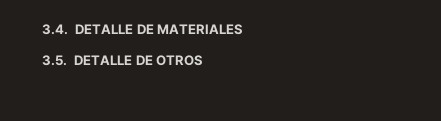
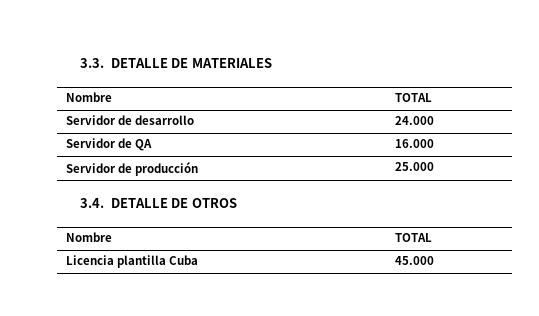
[42,24,69,35] 3.4. -> [80,58,105,68] 3.3.
[42,55,204,66] // 3.5. DETALLE DE OTROS -> [65,92,112,102] [394,93,432,102] [65,115,195,125] [394,116,434,125] [65,138,153,151] [394,139,434,148] [65,161,199,176] [394,162,434,171] [80,198,237,208] [65,232,112,242] [394,233,432,242] [65,255,199,268] [394,256,434,265] // Nombre | TOTAL // Servidor de desarrollo | 24.000 // Servidor de QA | 16.000 // Servidor de producción | 25.000 // 3.4. DETALLE DE OTROS // Nombre | TOTAL // Licencia plantilla Cuba | 45.000

